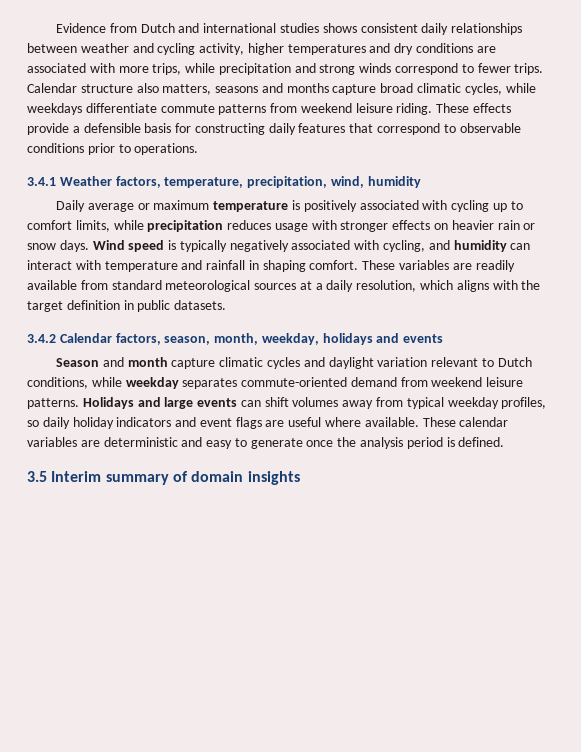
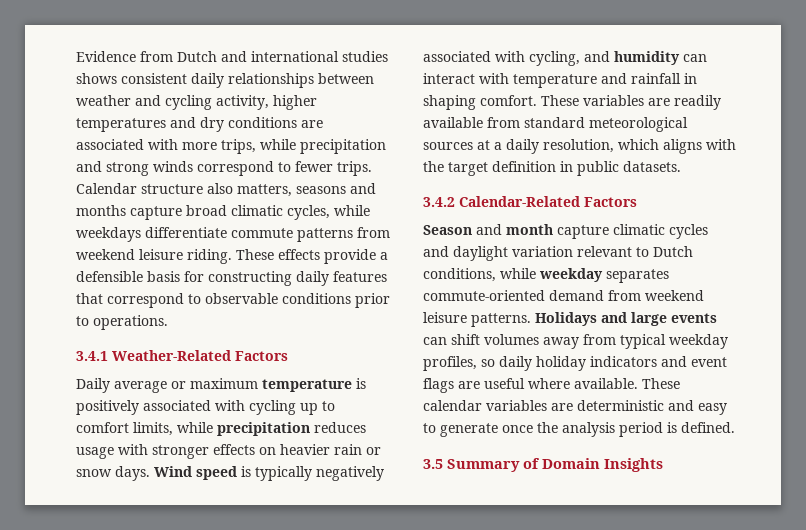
[59,176,421,188] Weather factors, temperature, precipitation, wind, humidity -> [112,350,288,361] Weather-Related Factors
[59,333,444,345] Calendar factors, season, month, weekday, holidays and events -> [459,196,637,207] Calendar-Related Factors
[51,471,300,485] Interim summary of domain insights -> [447,458,663,472] Summary of Domain Insights

